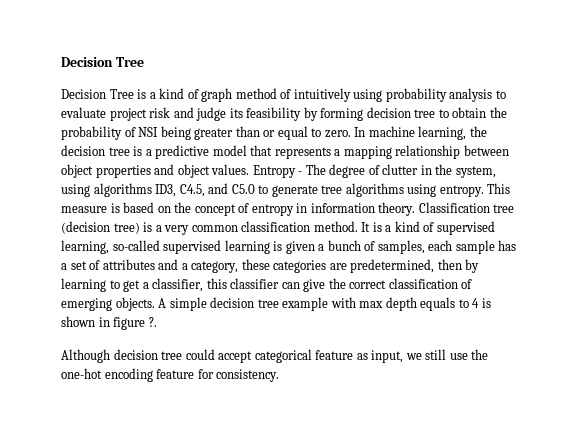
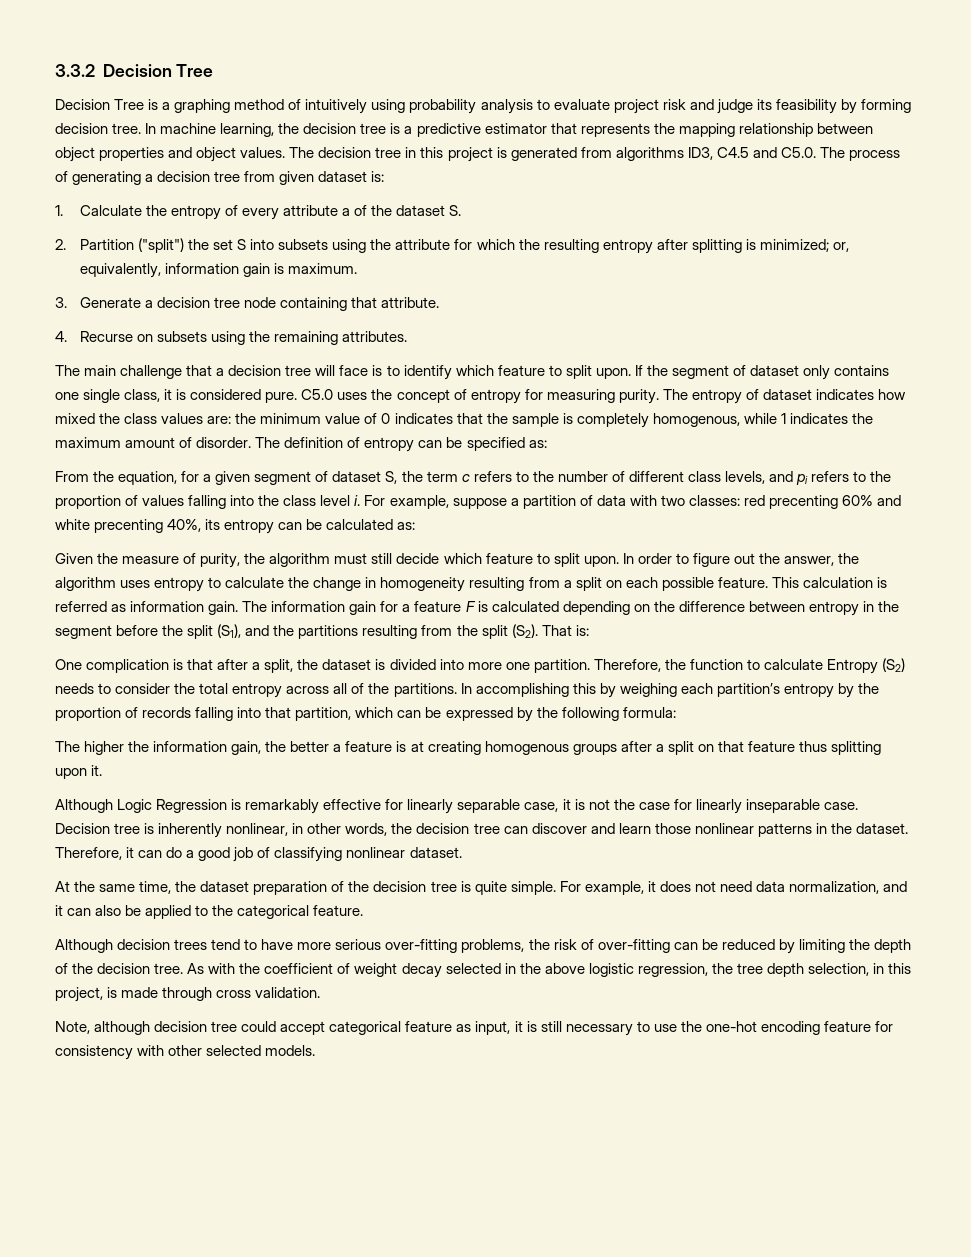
(61, 62) none -> [55,64,95,77] 3.3.2
[159,88,233,102] kind of graph -> [174,99,231,113] graphing
[414,107,507,118] [61,126,351,140] tree to obtain the probability of NSI being greater than or equal to zero. -> [112,123,142,134] tree.
[212,145,247,156] model -> [484,123,547,134] estimator
[334,149,341,156] a -> [653,123,675,134] the
[252,164,496,178] [61,183,511,197] [61,202,515,216] [61,221,495,235] [61,240,517,254] [61,259,480,273] [61,278,473,292] [61,297,491,311] [61,316,157,330] [61,349,110,363] Entropy - The degree of clutter in the system, using algorithms ID3, C4.5, and C5.0 to generate tree algorithms using entropy. This measure is based on the concept of entropy in information theory. Classification tree (decision tree) is a very common classification method. It is a kind of supervised learning, so-called supervised learning is given a bunch of samples, each sample has a set of attributes and a category, these categories are predetermined, then by learning to get a classifier, this classifier can give the correct classification of emerging objects. A simple decision tree example with max depth equals to 4 is shown in figure ?. // Although -> [289,147,900,162] [55,171,385,185] [55,205,462,220] [55,238,849,254] [79,263,358,278] [55,297,440,311] [55,331,408,345] [55,365,890,380] [55,389,907,404] [55,413,873,428] [55,437,547,452] [55,471,892,485] [55,495,902,509] [55,519,416,534] [55,553,860,568] [55,577,887,592] [55,601,899,616] [55,624,589,639] [55,658,906,674] [55,683,879,698] [55,707,676,722] [55,741,882,755] [55,765,103,779] [55,799,858,814] [55,823,908,838] [55,847,462,862] [55,881,908,895] [55,905,364,919] [55,939,911,954] [55,963,912,978] [55,987,321,1002] [55,1021,151,1035] The decision tree in this project is generated from algorithms ID3, C4.5 and C5.0. The process of generating a decision tree from given dataset is: // 1. Calculate the entropy of every attribute a of the dataset S. // 2. Partition ("split") the set S into subsets using the attribute for which the resulting entropy after splitting is minimized; or, equivalently, information gain is maximum. // 3. Generate a decision tree node containing that attribute. // 4. Recurse on subsets using the remaining attributes. // The main challenge that a decision tree will face is to identify which feature to split upon. If the segment of dataset only contains one single class, it is considered pure. C5.0 uses the concept of entropy for measuring purity. The entropy of dataset indicates how mixed the class values are: the minimum value of 0 indicates that the sample is completely homogenous, while 1 indicates the maximum amount of disorder. The definition of entropy can be specified as: // From the equation, for a given segment of dataset S, the term c refers to the number of different class levels, and pi refers to the proportion of values falling into the class level i. For example, suppose a partition of data with two classes: red precenting 60% and white precenting 40%, its entropy can be calculated as: // Given the measure of purity, the algorithm must still decide which feature to split upon. In order to figure out the answer, the algorithm uses entropy to calculate the change in homogeneity resulting from a split on each possible feature. This calculation is referred as information gain. The information gain for a feature F is calculated depending on the difference between entropy in the segment before the split (S1), and the partitions resulting from the split (S2). That is: // One complication is that after a split, the dataset is divided into more one partition. Therefore, the function to calculate Entropy (S2) needs to consider the total entropy across all of the partitions. In accomplishing this by weighing each partition’s entropy by the proportion of records falling into that partition, which can be expressed by the following formula: // The higher the information gain, the better a feature is at creating homogenous groups after a split on that feature thus splitting upon it. // Although Logic Regression is remarkably effective for linearly separable case, it is not the case for linearly inseparable case. Decision tree is inherently nonlinear, in other words, the decision tree can discover and learn those nonlinear patterns in the dataset. Therefore, it can do a good job of classifying nonlinear dataset. // At the same time, the dataset preparation of the decision tree is quite simple. For example, it does not need data normalization, and it can also be applied to the categorical feature. // Although decision trees tend to have more serious over-fitting problems, the risk of over-fitting can be reduced by limiting the depth of the decision tree. As with the coefficient of weight decay selected in the above logistic regression, the tree depth selection, in this project, is made through cross validation. // Note, although
[405,349,447,360] we still -> [514,1021,650,1036] it is still necessary to
[216,369,280,382] consistency. -> [55,1045,316,1060] consistency with other selected models.

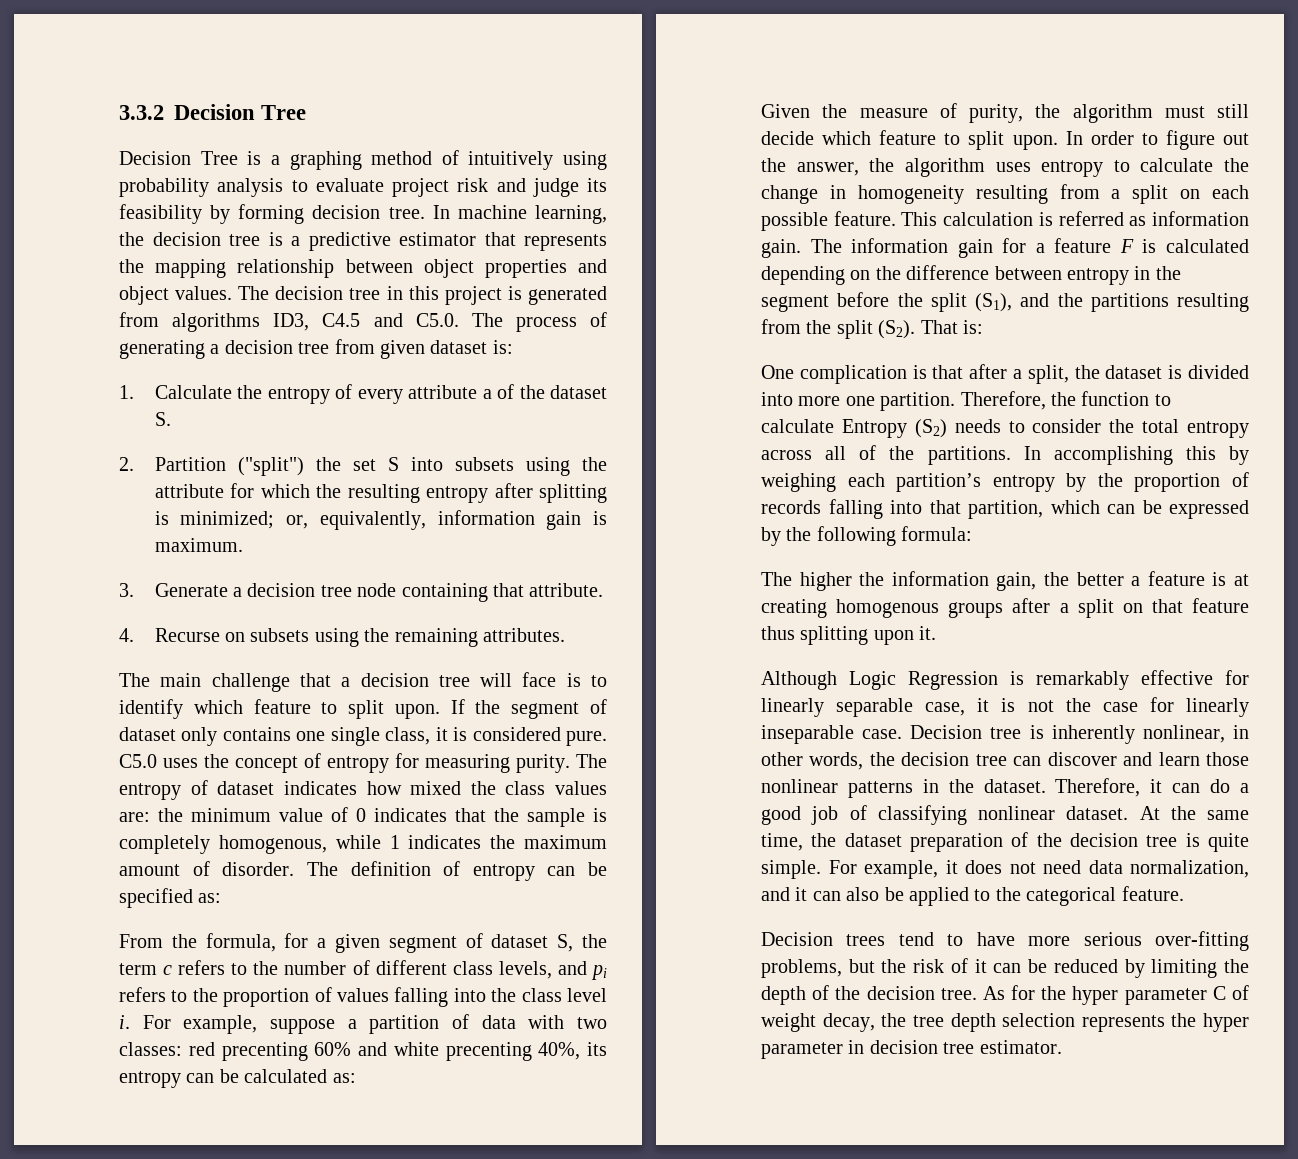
[118,471,178,485] equation, -> [205,933,276,952] formula,
(462, 852) // -> (1129, 813) none
[55,939,171,953] Although decision -> [761,932,833,946] Decision
(525, 946) none -> [848,959,875,973] but
[597,939,670,953] over-fitting -> [974,959,987,973] it
[208,963,912,978] [55,987,321,1002] [55,1021,893,1036] [55,1045,316,1060] with the coefficient of weight decay selected in the above logistic regression, the tree depth selection, in this project, is made through cross validation. // Note, although decision tree could accept categorical feature as input, it is still necessary to use the one-hot encoding feature for consistency with other selected models. -> [1011,985,1249,1005] [761,1013,1249,1032] [761,1040,1062,1059] for the hyper parameter C of weight decay, the tree depth selection represents the hyper parameter in decision tree estimator.

